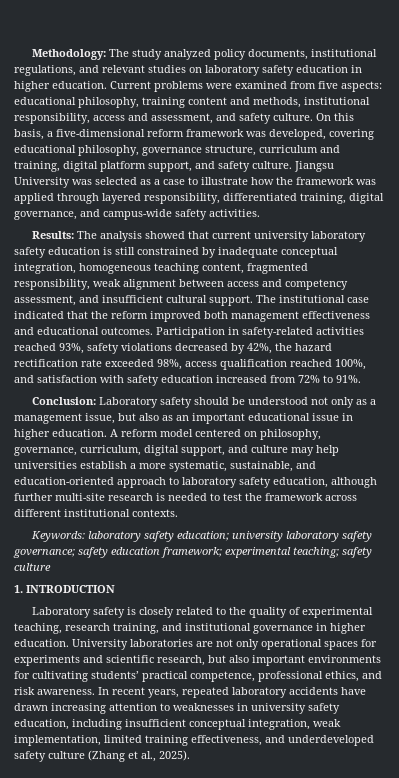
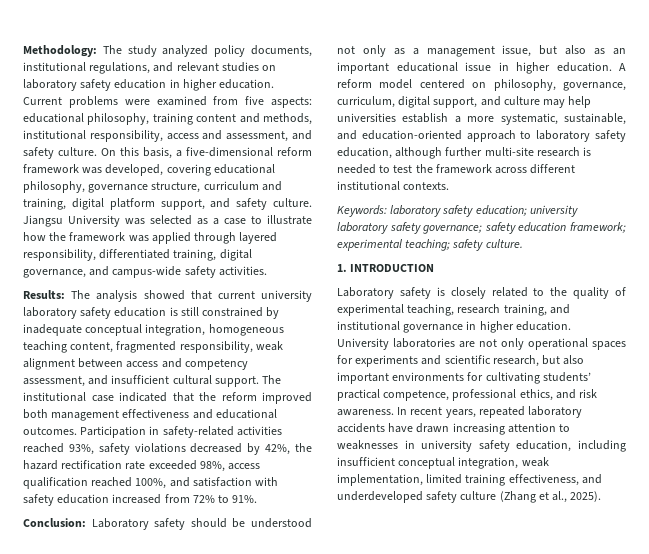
[14,563,51,571] culture -> [485,239,523,248] culture.

